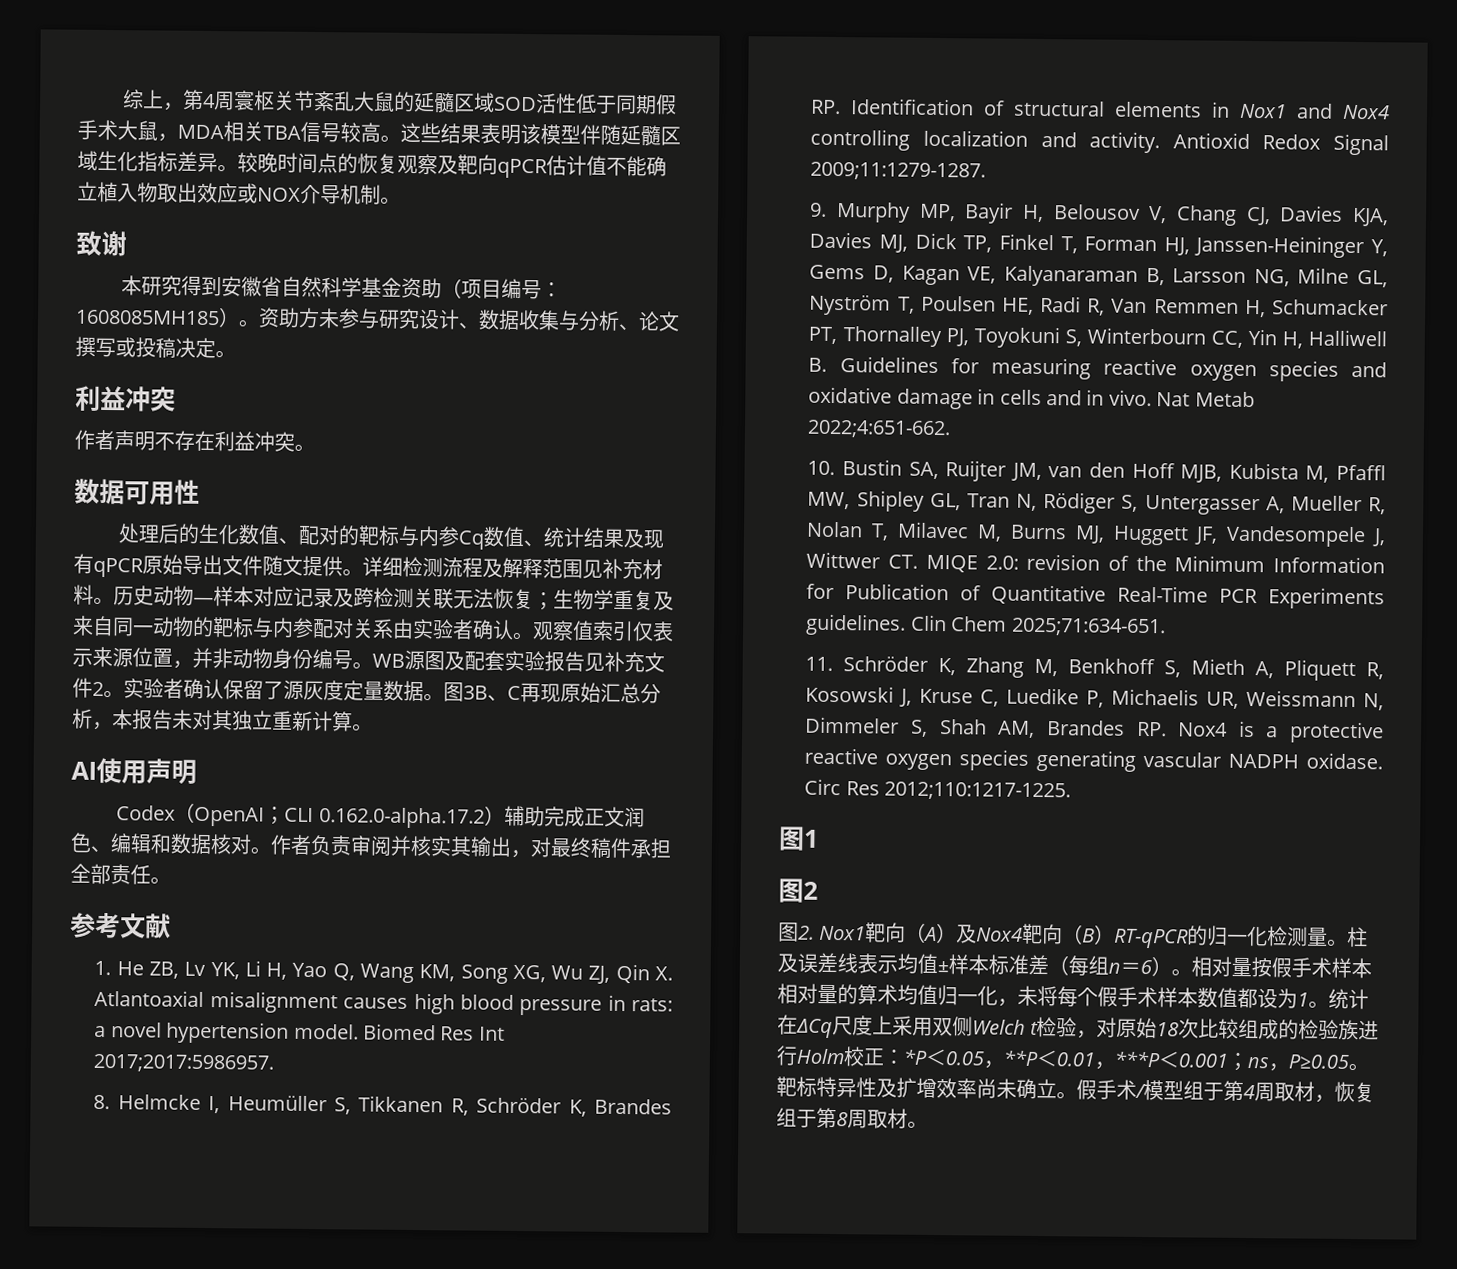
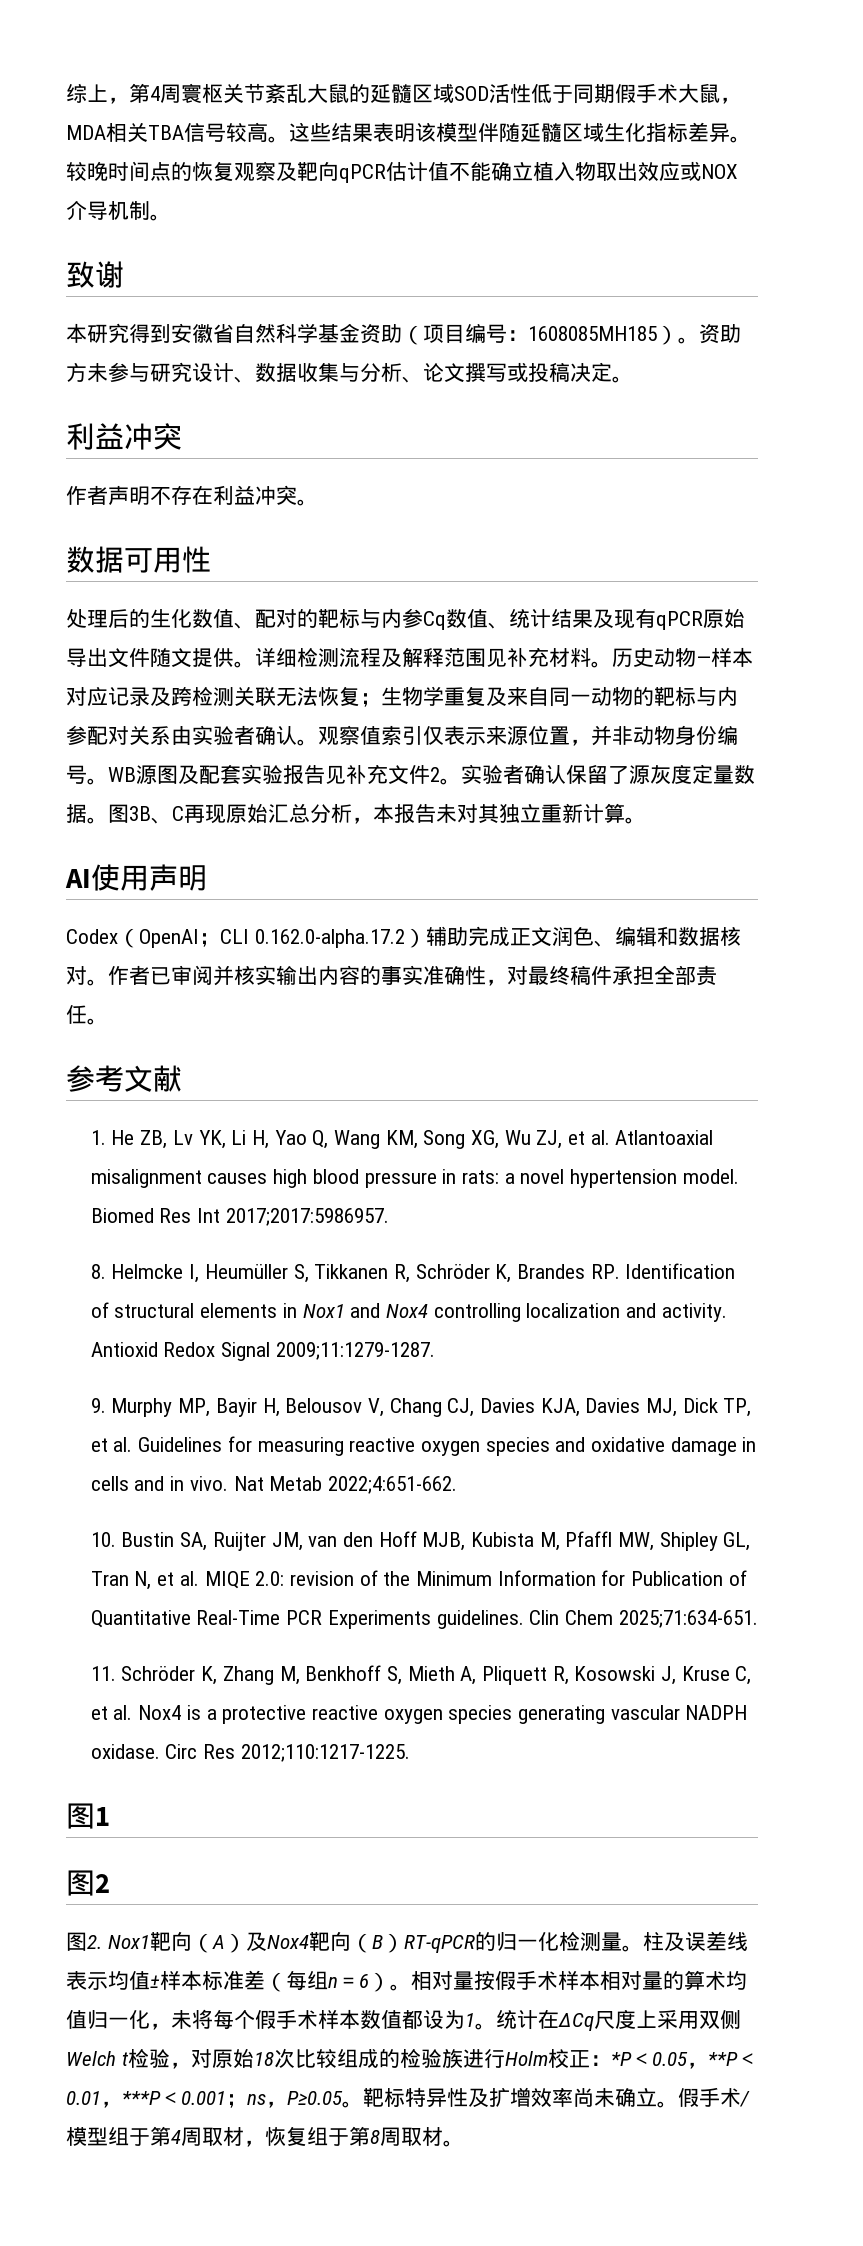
[310,835,352,856] 负责 -> [150,967,171,985] 已
[450,836,512,857] 其输出 -> [276,965,486,985] 输出内容的事实准确性
[615,963,673,984] Qin X. -> [567,1130,610,1145] et al.
[998,233,1389,259] [809,264,1388,288] [809,294,1388,318] [808,326,1387,349] [808,357,828,372] Finkel T, Forman HJ, Janssen-Heininger Y, Gems D, Kagan VE, Kalyanaraman B, Larsson NG, Milne GL, Nyström T, Poulsen HE, Radi R, Van Remmen H, Schumacker PT, Thornalley PJ, Toyokuni S, Winterbourn CC, Yin H, Halliwell B. -> [90,1437,133,1452] et al.
[1043,492,1386,516] [806,521,1386,548] [806,551,919,569] Rödiger S, Untergasser A, Mueller R, Nolan T, Milavec M, Burns MJ, Huggett JF, Vandesompele J, Wittwer CT. -> [157,1571,199,1586] et al.
[1006,687,1384,711] [805,716,1167,738] Luedike P, Michaelis UR, Weissmann N, Dimmeler S, Shah AM, Brandes RP. -> [90,1705,133,1720] et al.

